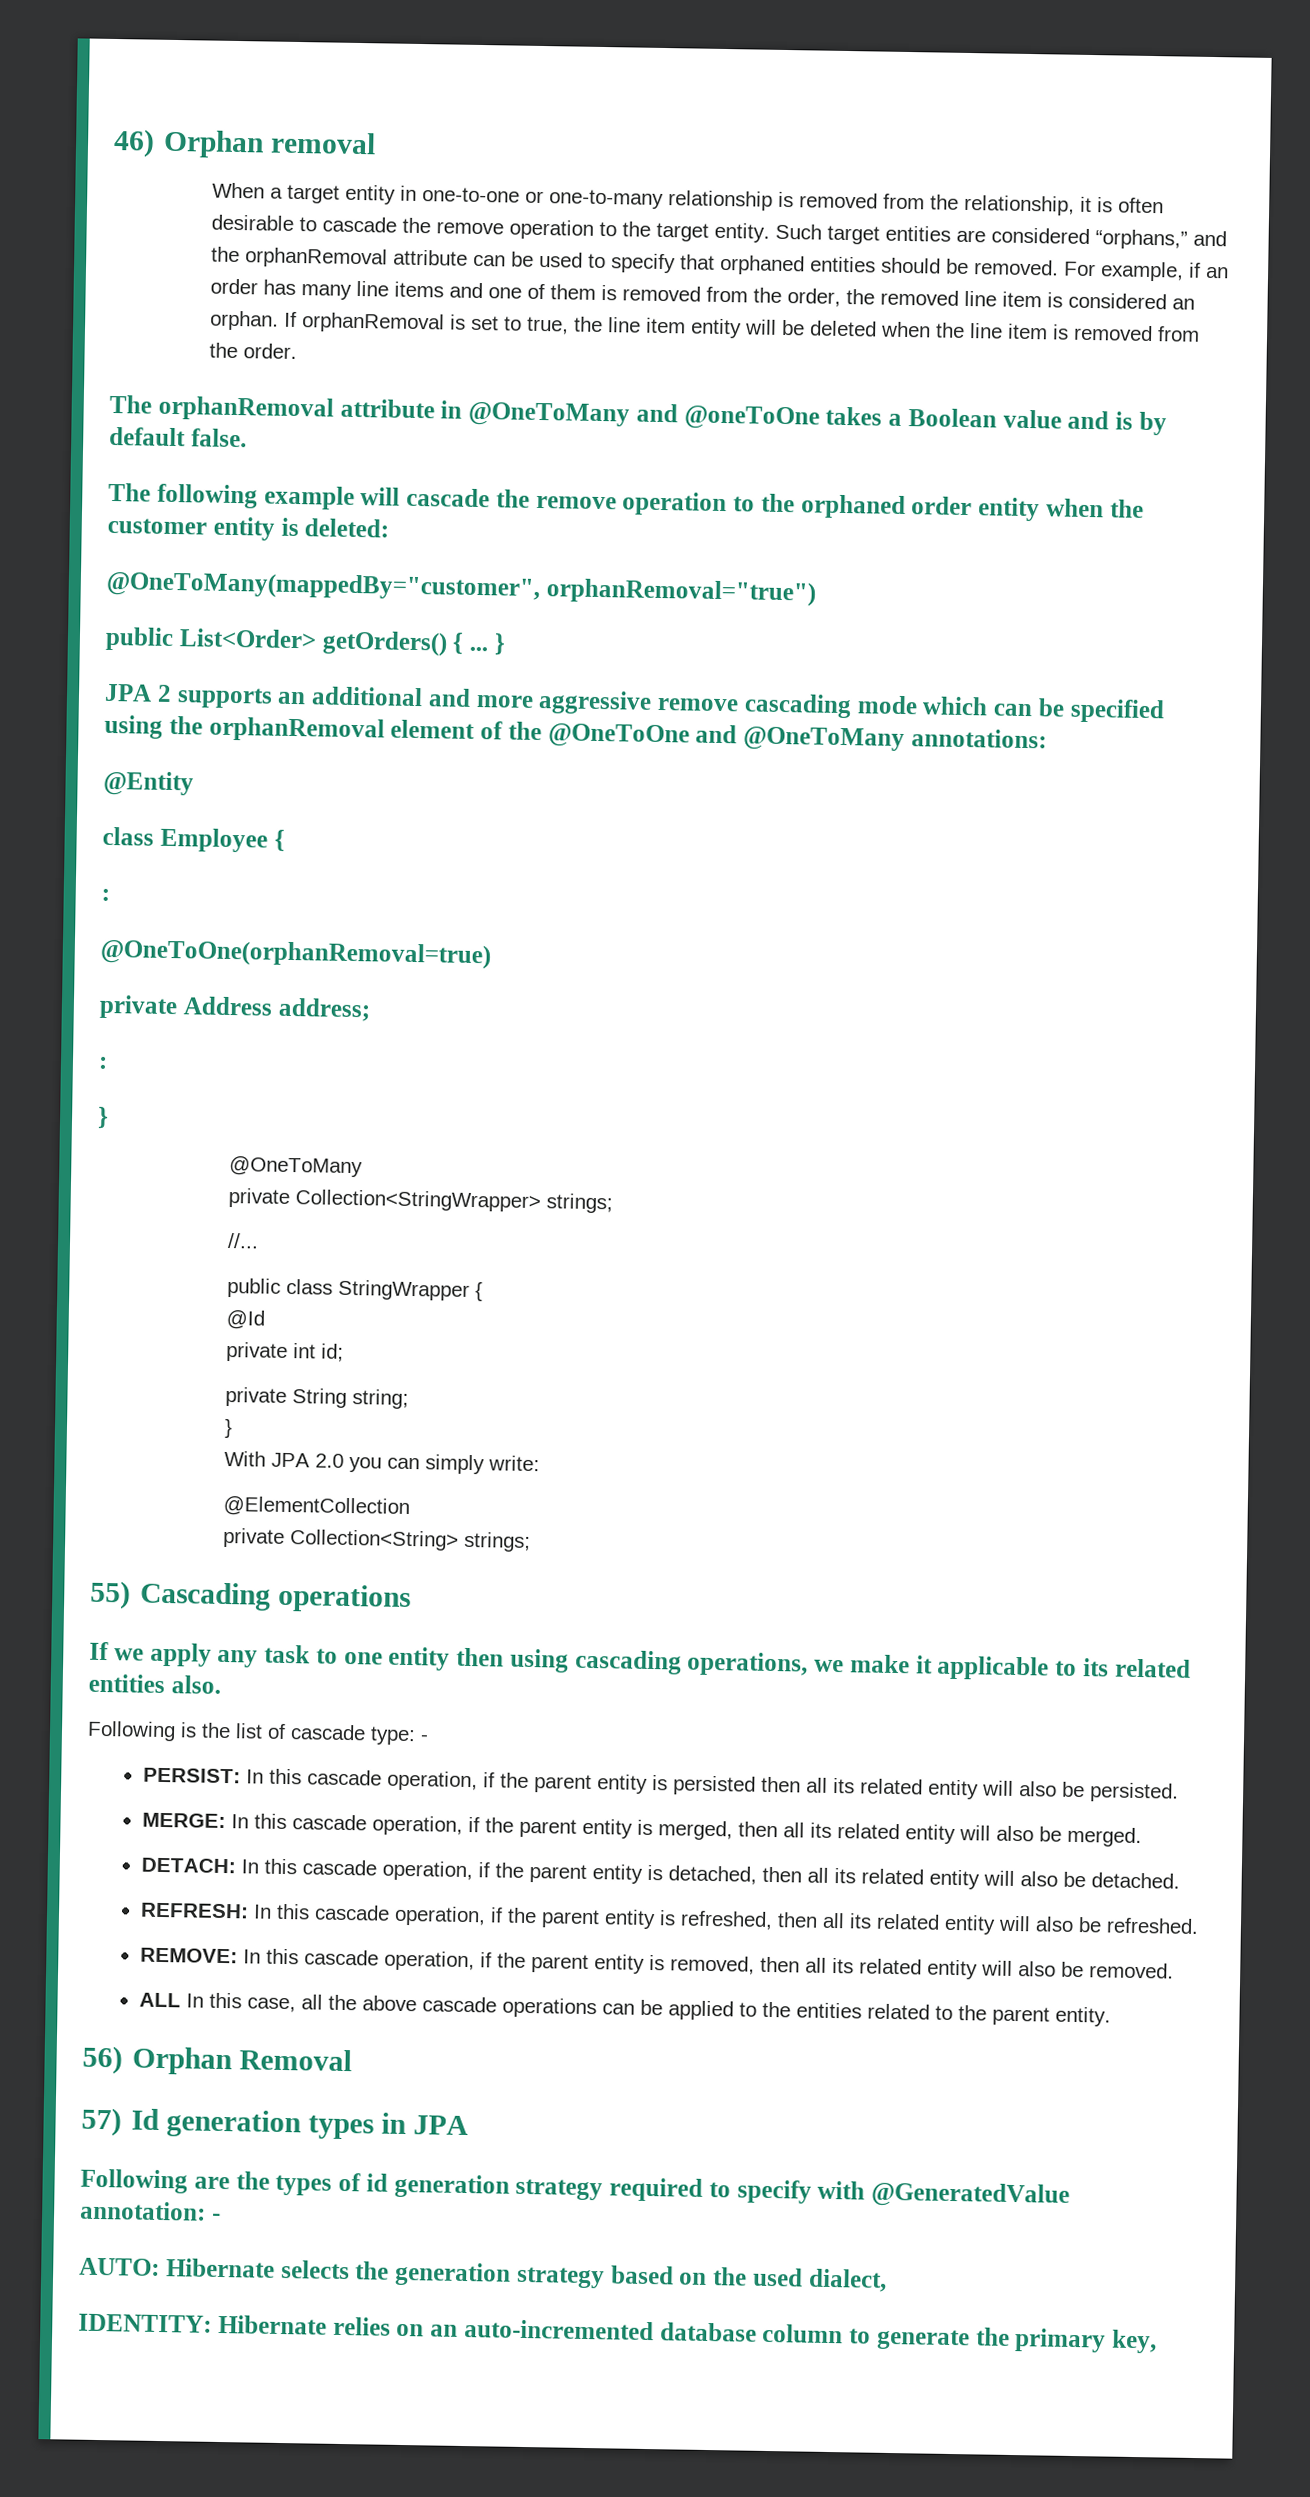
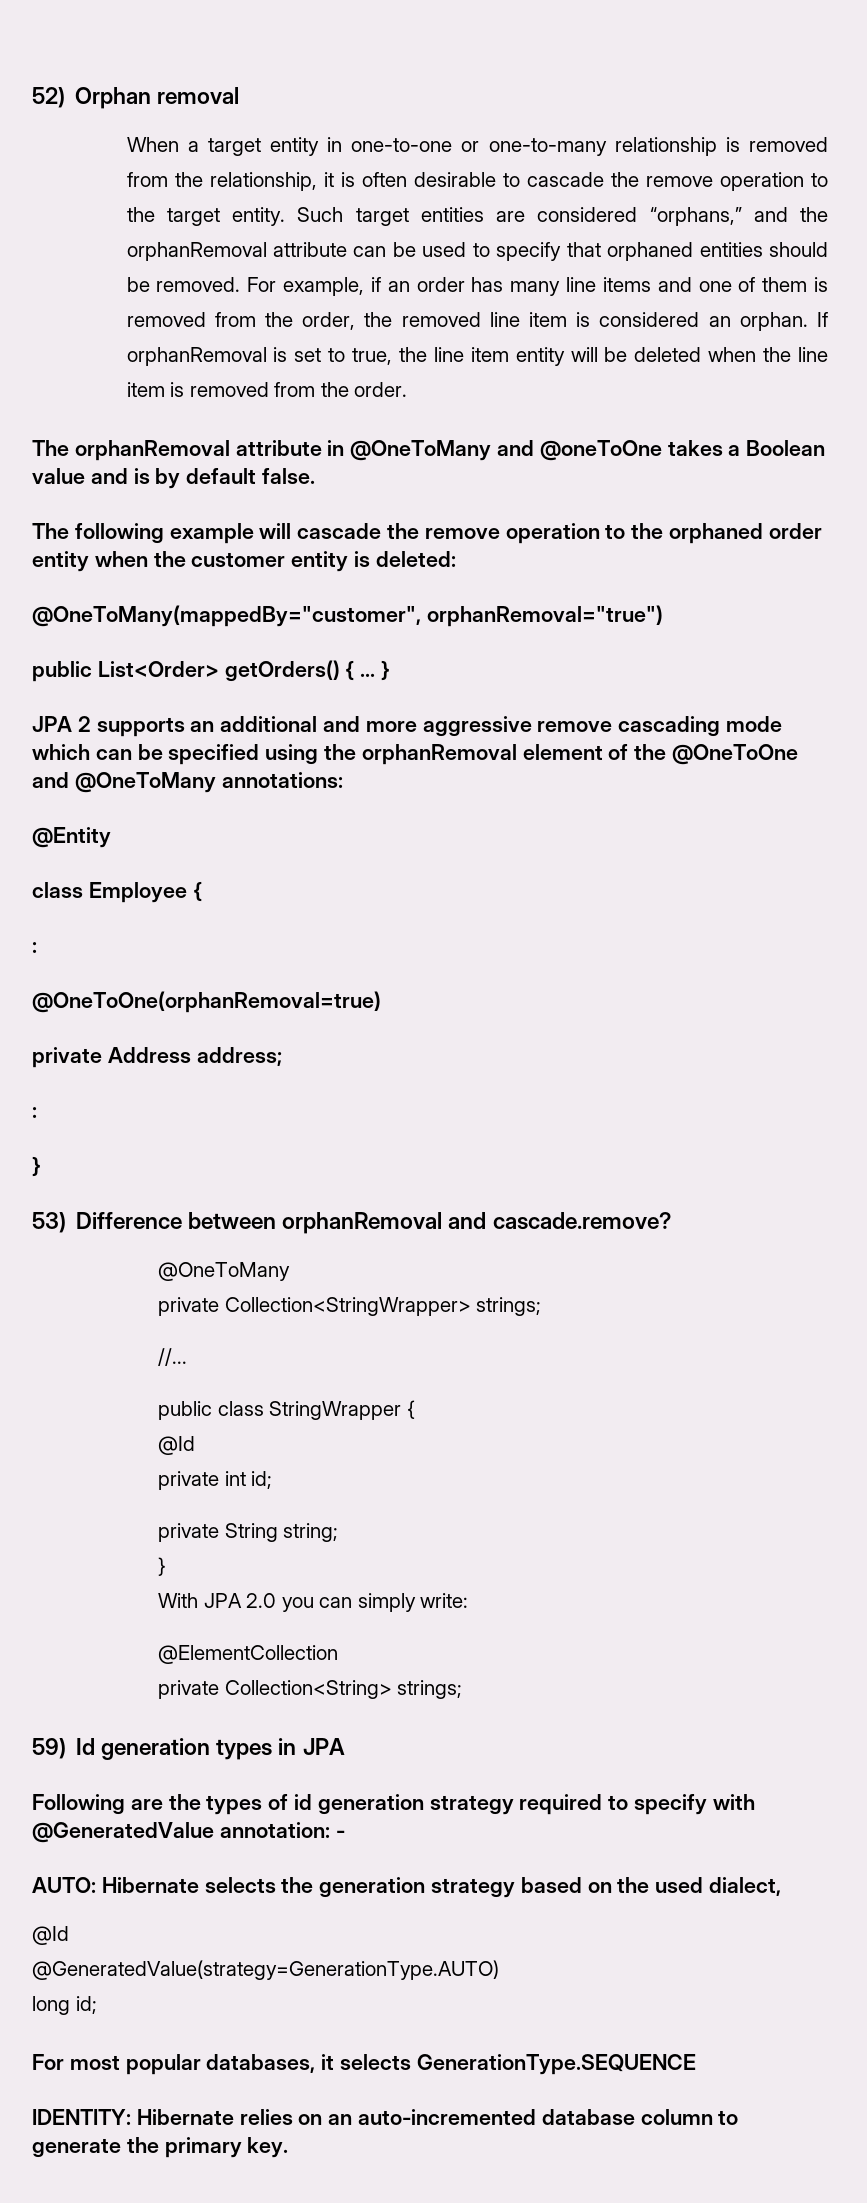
[113,128,155,158] 46) -> [32,87,65,108] 52)
(109, 1118) none -> [32,1212,671,1234] // 53) Difference between orphanRemoval and cascade.remove?
[90,1580,412,1614] [89,1641,1191,1681] [88,1673,221,1694] [87,1720,428,1746] [142,1767,1179,1803] [141,1812,1142,1848] [140,1857,1180,1890] [139,1902,1199,1935] [139,1947,1174,1980] [138,1992,1111,2027] [82,2045,353,2076] [81,2107,122,2137] 55) Cascading operations // If we apply any task to one entity then using cascading operations, we make it applicable to its related entities also. // Following is the list of cascade type: - // PERSIST: In this cascade operation, if the parent entity is persisted then all its related entity will also be persisted. // MERGE: In this cascade operation, if the parent entity is merged, then all its related entity will also be merged. // DETACH: In this cascade operation, if the parent entity is detached, then all its related entity will also be detached. // REFRESH: In this cascade operation, if the parent entity is refreshed, then all its related entity will also be refreshed. // REMOVE: In this cascade operation, if the parent entity is removed, then all its related entity will also be removed. // ALL In this case, all the above cascade operations can be applied to the entities related to the parent entity. // 56) Orphan Removal // 57) -> [32,1738,66,1759] 59)
(887, 2280) none -> [32,1926,69,1945] [32,1960,499,1980] [32,1996,97,2015] [32,2054,696,2075] // @Id // @GeneratedValue(strategy=GenerationType.AUTO) // long id; // For most popular databases, it selects GenerationType.SEQUENCE
[1111,2329,1157,2354] key, -> [247,2137,289,2158] key.

